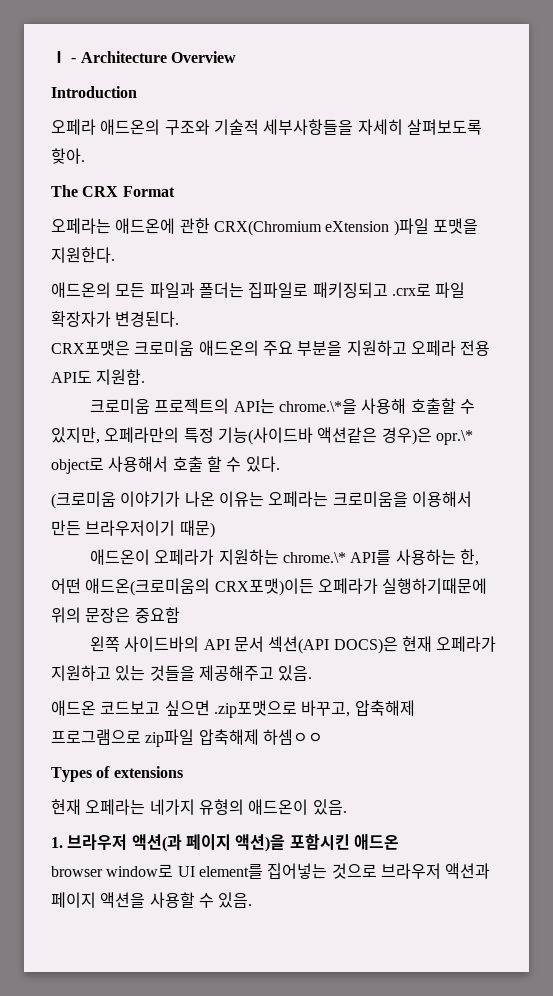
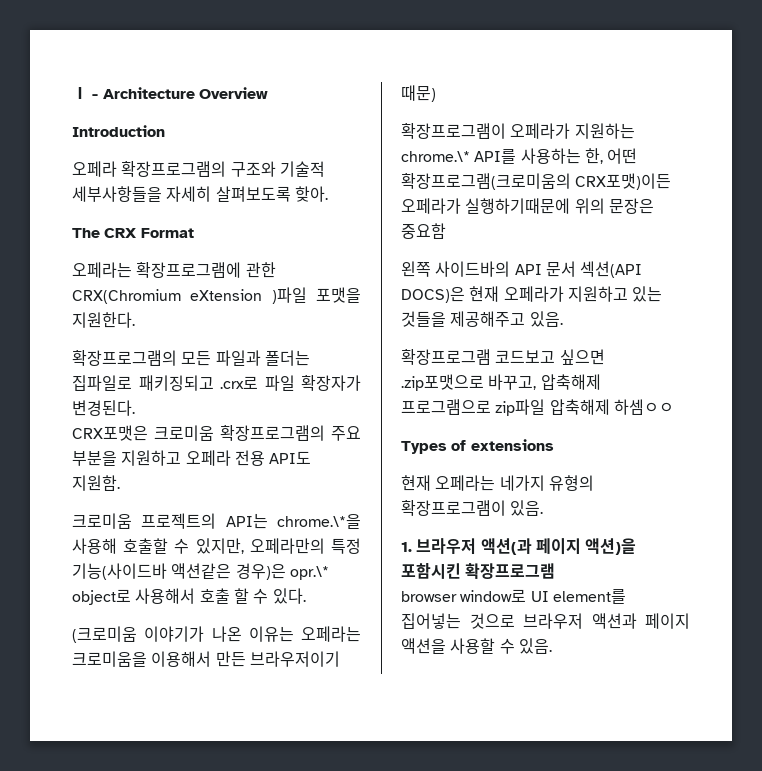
[100,119,161,135] 애드온의 -> [121,161,227,177] 확장프로그램의
[115,218,176,234] 애드온에 -> [136,262,242,278] 확장프로그램에
[51,282,111,298] 애드온의 -> [72,350,177,366] 확장프로그램의
[198,340,259,356] 애드온의 -> [220,425,325,441] 확장프로그램의
[89,549,150,565] 애드온이 -> [401,123,506,139] 확장프로그램이
[85,578,211,596] 애드온(크로미움의 -> [401,173,571,190] 확장프로그램(크로미움의
[51,700,96,716] 애드온 -> [401,349,491,365] 확장프로그램
[248,799,309,815] 애드온이 -> [401,500,506,516] 확장프로그램이
[353,834,399,850] 애드온 -> [465,563,556,579] 확장프로그램

